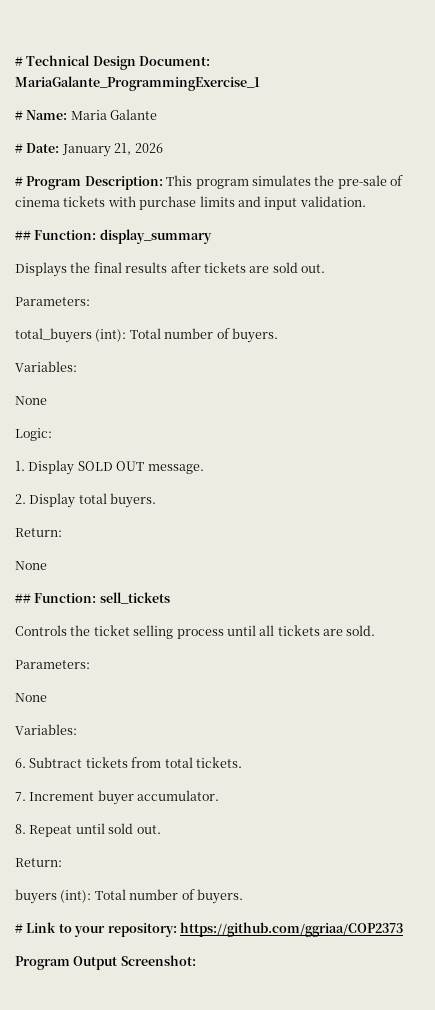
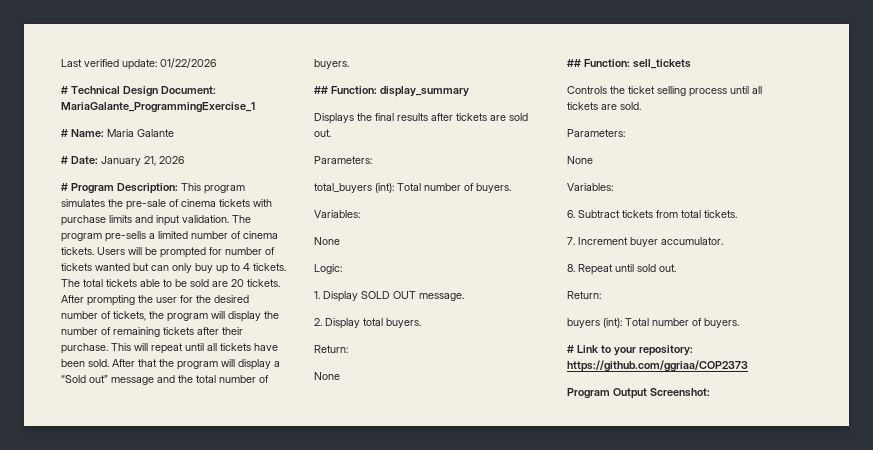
(15, 61) none -> [61,58,216,70] Last verified update: 01/22/2026 //
(366, 201) none -> [232,215,251,223] [61,231,278,242] [61,247,275,258] [61,263,286,274] [61,279,280,287] [61,295,249,306] [61,311,279,322] [61,327,243,337] [61,343,278,354] [61,359,280,370] [61,375,269,385] [314,59,349,69] The program pre-sells a limited number of cinema tickets. Users will be prompted for number of tickets wanted but can only buy up to 4 tickets. The total tickets able to be sold are 20 tickets. After prompting the user for the desired number of tickets, the program will display the number of remaining tickets after their purchase. This will repeat until all tickets have been sold. After that the program will display a “Sold out” message and the total number of buyers.

